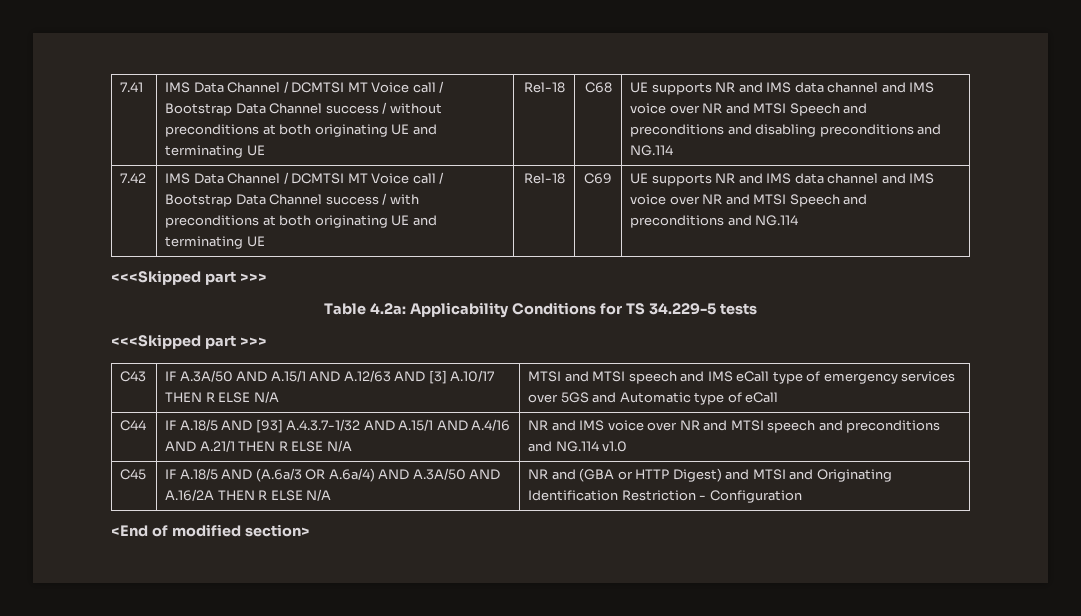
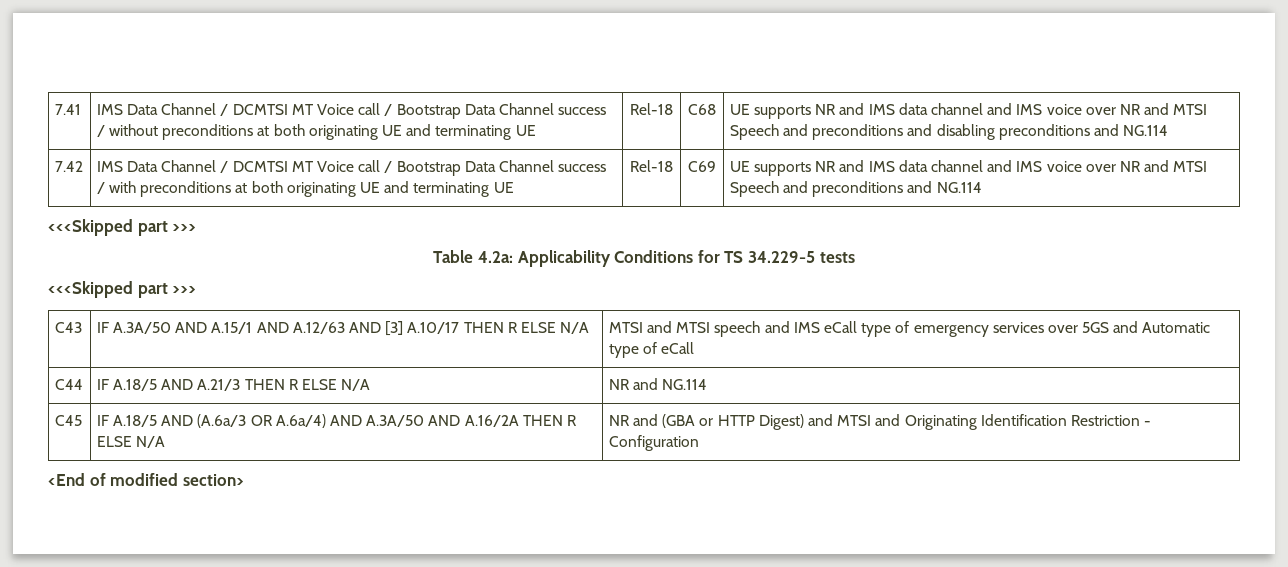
[255,419,511,433] [165,440,352,452] [528,420,941,433] [528,441,628,452] [93] A.4.3.7-1/32 AND A.15/1 AND A.4/16 AND A.21/1 THEN R ELSE N/A | NR and IMS voice over NR and MTSI speech and preconditions and NG.114 v1.0 -> [197,379,371,391] [608,378,708,390] A.21/3 THEN R ELSE N/A | NR and NG.114

